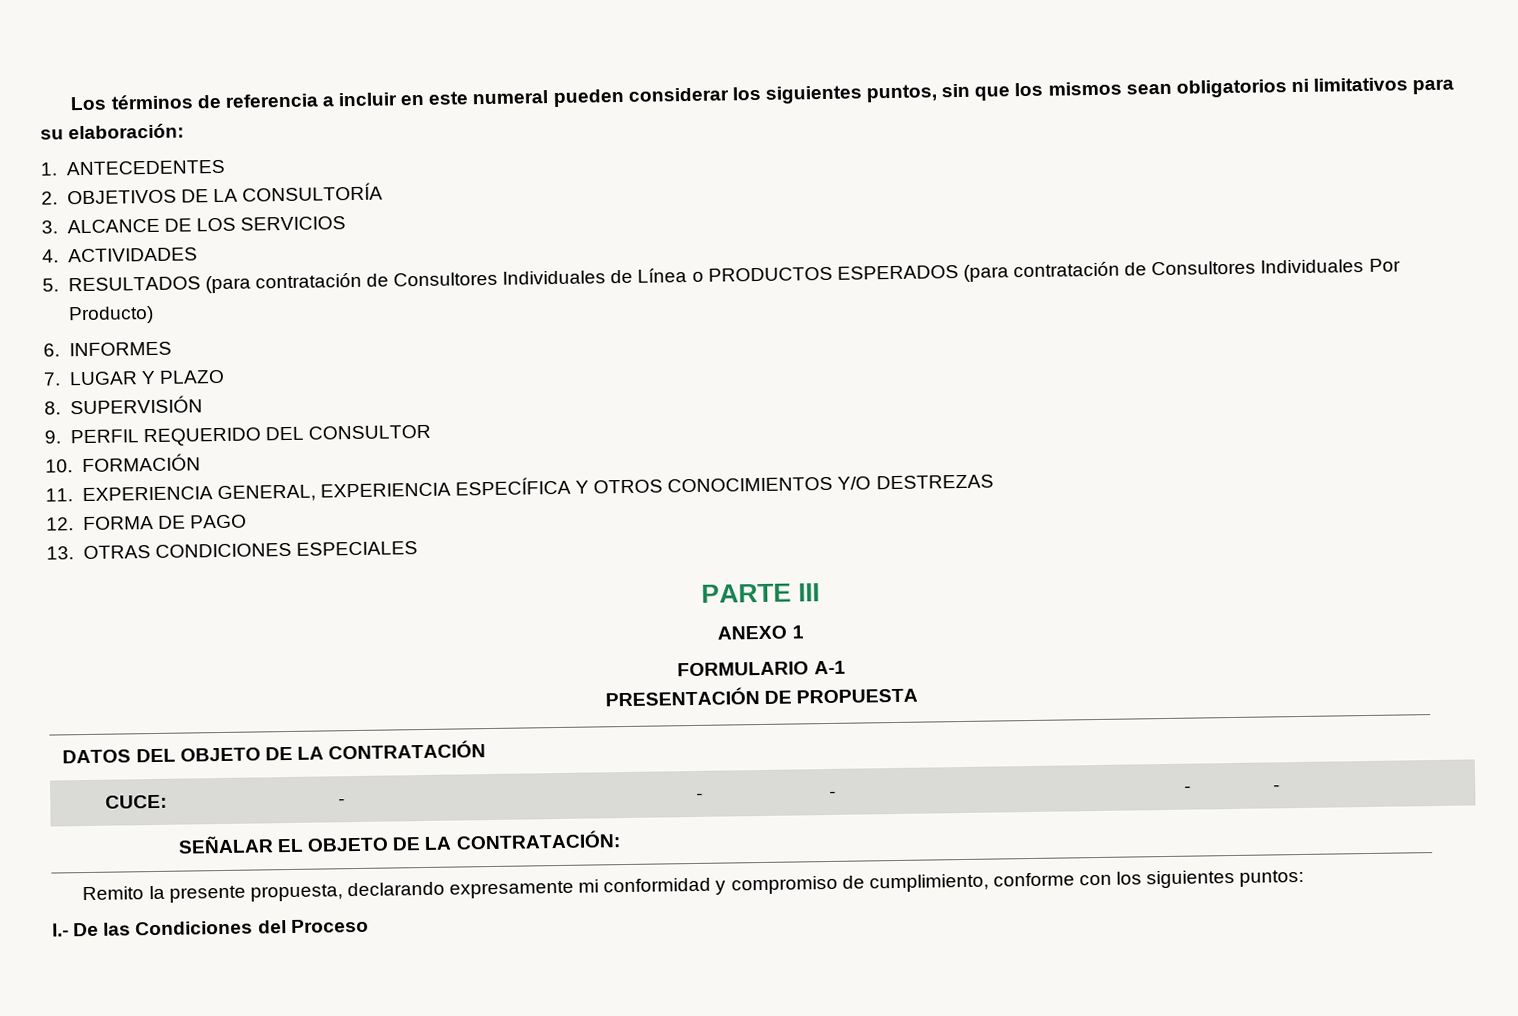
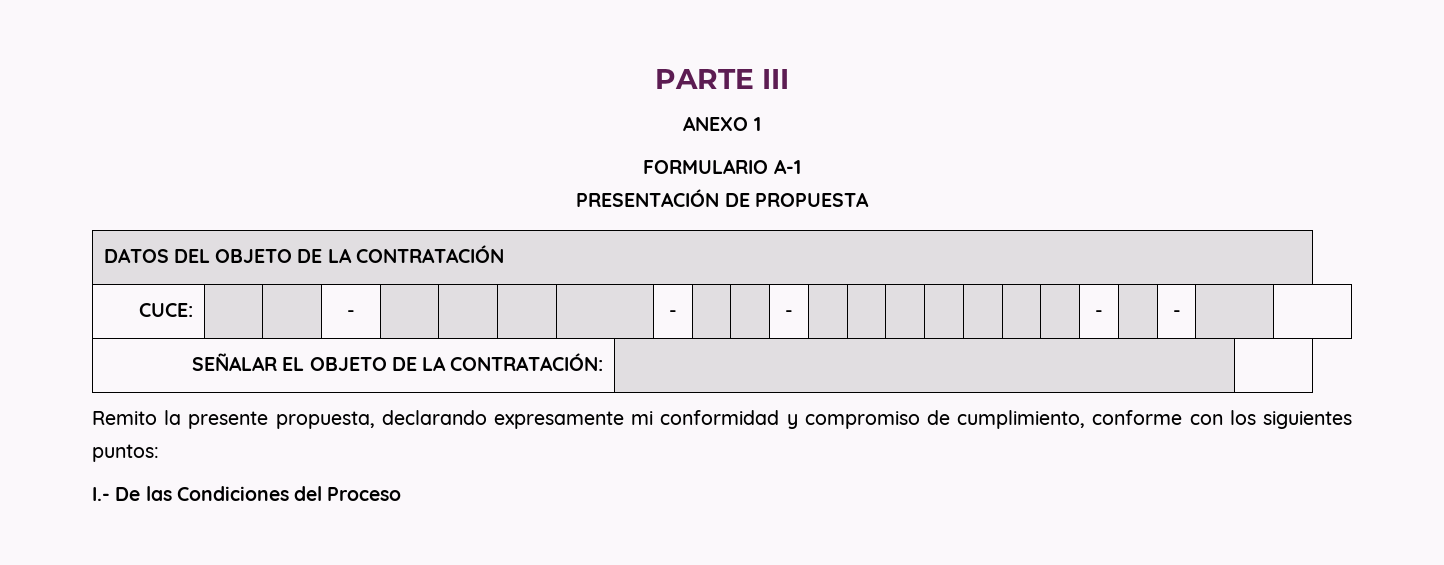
[70,77,1455,111] [40,123,185,140] [40,159,225,176] [41,182,383,205] [41,216,346,234] [42,247,198,263] [42,258,1401,294] [67,305,154,325] [43,341,172,357] [43,369,225,386] [44,395,203,415] [44,424,431,447] [45,453,201,473] [45,474,994,503] [46,514,247,531] [46,541,418,560] Los términos de referencia a incluir en este numeral pueden considerar los siguientes puntos, sin que los mismos sean obligatorios ni limitativos para su elaboración: // 1. ANTECEDENTES // 2. OBJETIVOS DE LA CONSULTORÍA // 3. ALCANCE DE LOS SERVICIOS // 4. ACTIVIDADES // 5. RESULTADOS (para contratación de Consultores Individuales de Línea o PRODUCTOS ESPERADOS (para contratación de Consultores Individuales Por Producto) // 6. INFORMES // 7. LUGAR Y PLAZO // 8. SUPERVISIÓN // 9. PERFIL REQUERIDO DEL CONSULTOR // 10. FORMACIÓN // 11. EXPERIENCIA GENERAL, EXPERIENCIA ESPECÍFICA Y OTROS CONOCIMIENTOS Y/O DESTREZAS // 12. FORMA DE PAGO // 13. OTRAS CONDICIONES ESPECIALES // -> (655, 79) none

